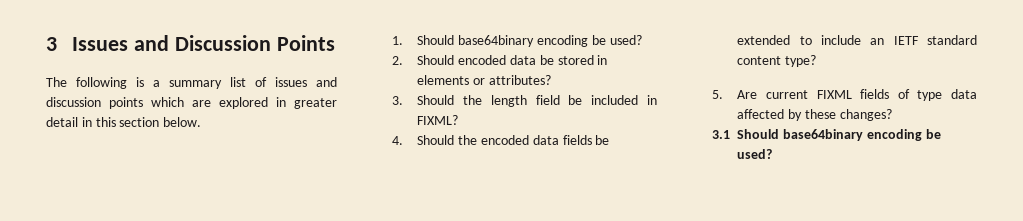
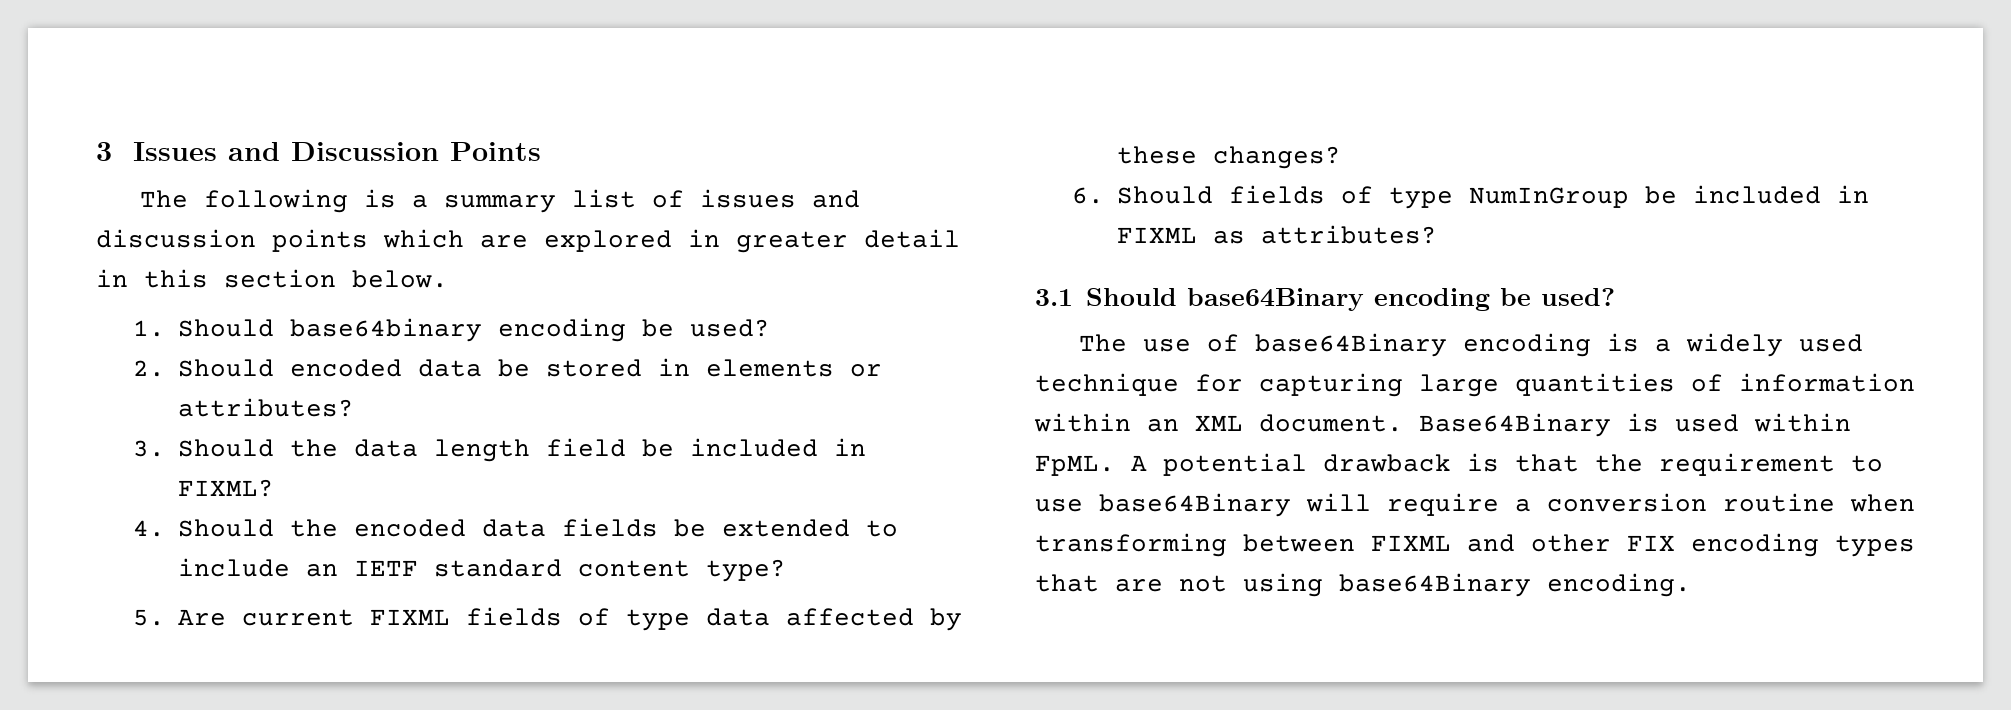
(483, 100) none -> [354,439,419,457] data
[711,129,941,141] [737,149,773,159] 3.1 Should base64binary encoding be used? -> [1072,185,1870,209] [1117,225,1438,244] [1035,288,1615,311] [1079,333,1864,357] [1035,373,1915,397] [1034,413,1851,437] [1035,453,1883,476] [1035,493,1915,517] [1035,533,1915,557] [1035,573,1691,597] 6. Should fields of type NumInGroup be included in FIXML as attributes? // 3.1 Should base64Binary encoding be used? // The use of base64Binary encoding is a widely used technique for capturing large quantities of information within an XML document. Base64Binary is used within FpML. A potential drawback is that the requirement to use base64Binary will require a conversion routine when transforming between FIXML and other FIX encoding types that are not using base64Binary encoding.

